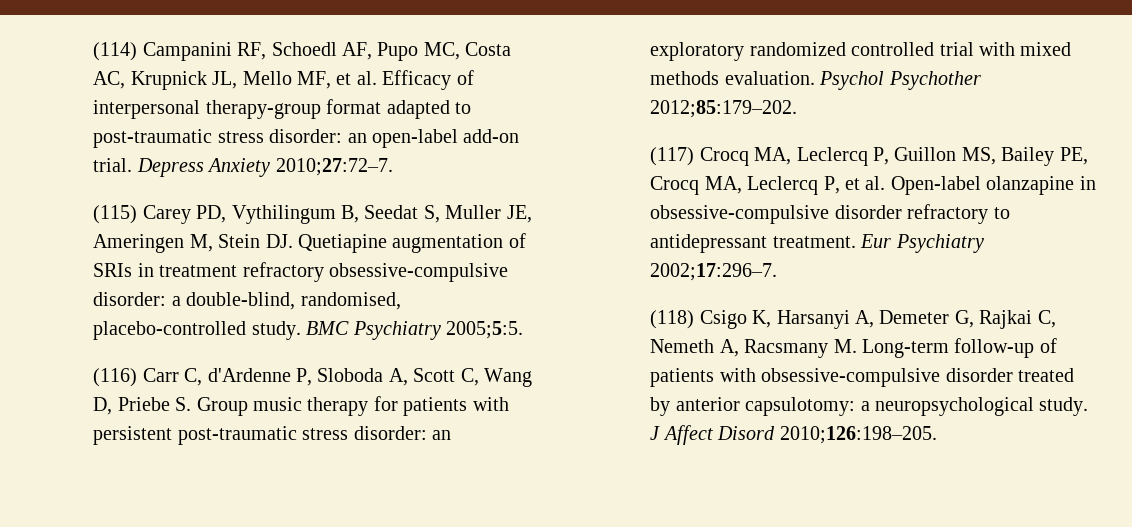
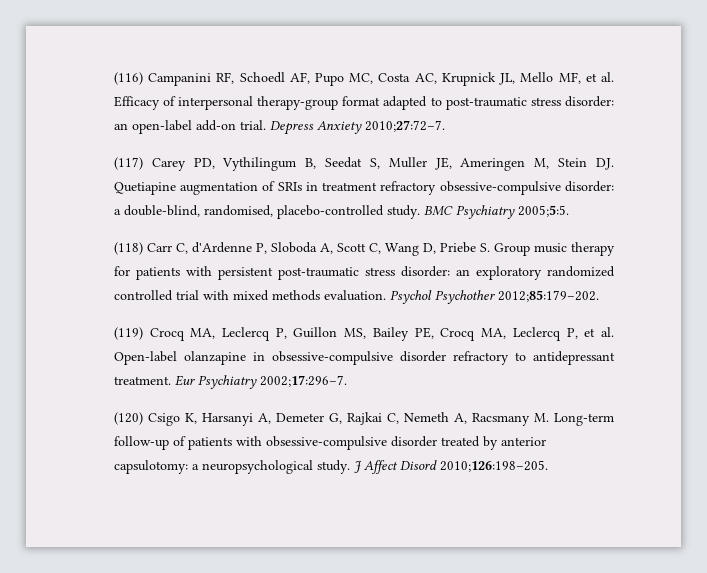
[93,42,138,61] (114) -> [113,72,143,85] (116)
[93,205,138,224] (115) -> [113,157,143,170] (117)
[93,368,138,387] (116) -> [113,242,143,255] (118)
[650,147,695,166] (117) -> [113,327,143,340] (119)
[650,310,695,329] (118) -> [113,412,143,425] (120)

